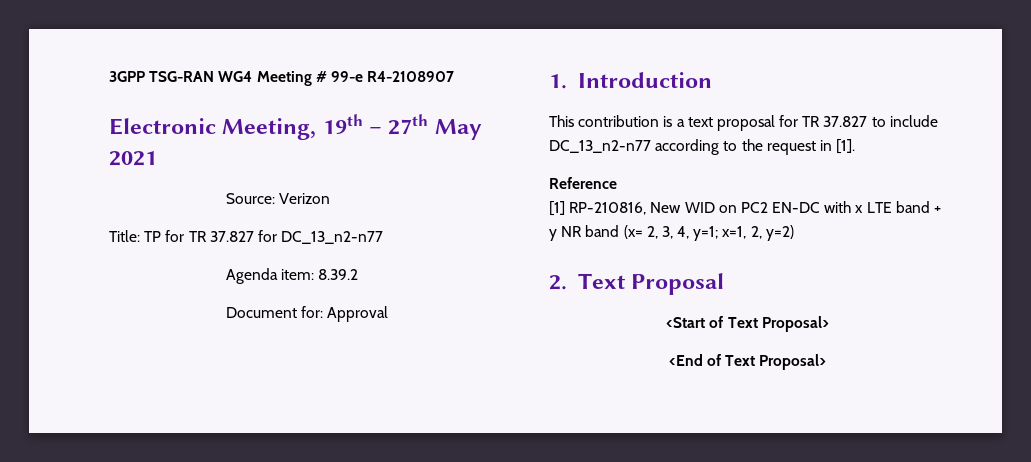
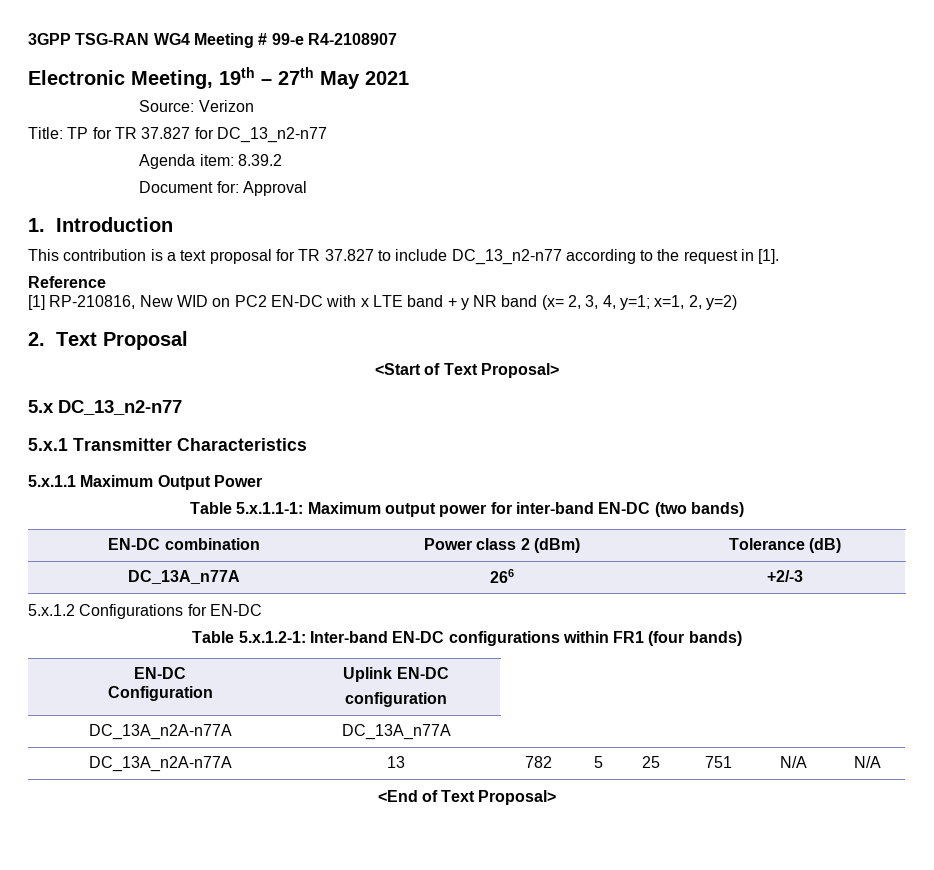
(829, 324) none -> [28,400,182,415] [28,438,307,451] [28,475,262,490] [190,502,744,517] [108,538,260,550] [424,538,580,553] [728,538,842,553] [128,570,240,584] [490,569,514,583] [767,570,803,582] [28,604,262,619] [192,631,742,646] [134,667,186,679] [107,686,213,701] [343,667,449,682] [345,692,447,707] [88,724,232,740] [341,724,451,740] [88,756,232,772] [387,756,405,768] [524,756,552,768] [593,756,603,768] [641,756,660,768] [704,756,732,768] [779,756,807,768] [854,756,881,768] // 5.x DC_13_n2-n77 // 5.x.1 Transmitter Characteristics // 5.x.1.1 Maximum Output Power // Table 5.x.1.1-1: Maximum output power for inter-band EN-DC (two bands) // EN-DC combination | Power class 2 (dBm) | Tolerance (dB) // DC_13A_n77A | 266 | +2/-3 // 5.x.1.2 Configurations for EN-DC // Table 5.x.1.2-1: Inter-band EN-DC configurations within FR1 (four bands) // EN-DC // Configuration | Uplink EN-DC // configuration // DC_13A_n2A-n77A | DC_13A_n77A // DC_13A_n2A-n77A | 13 | 782 | 5 | 25 | 751 | N/A | N/A

